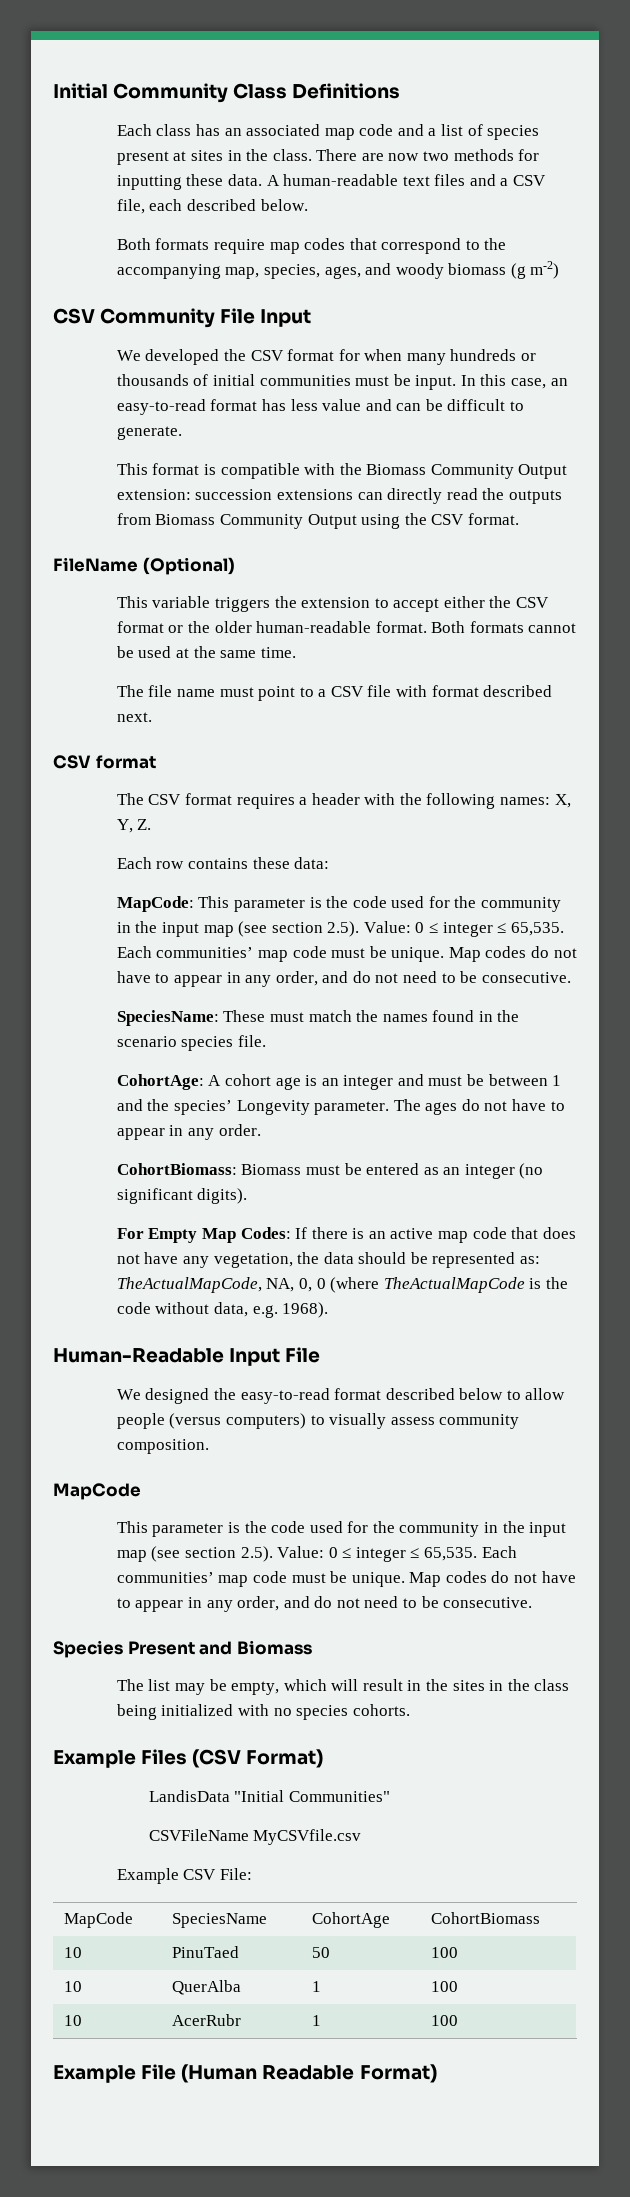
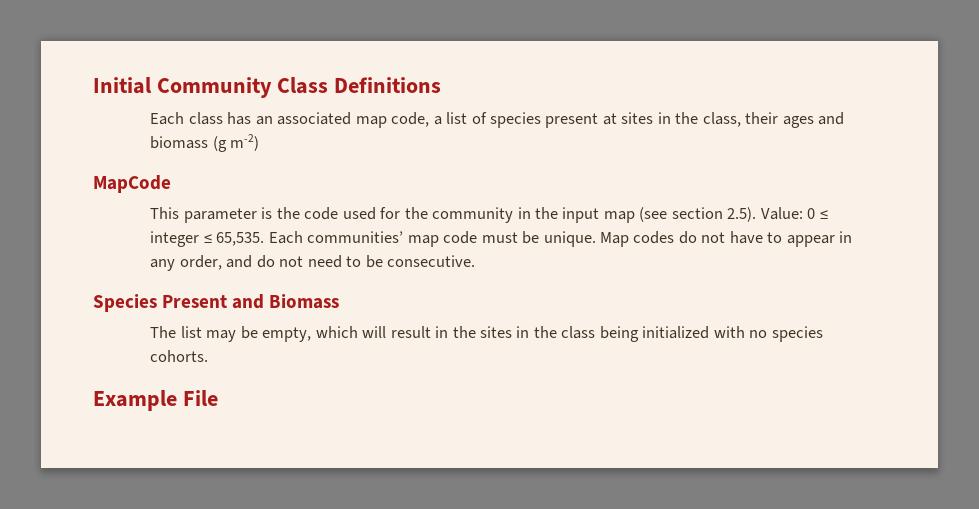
[359,124,424,136] code and -> [391,112,430,127] code,
[272,149,540,161] [116,174,547,190] [116,199,308,214] [116,238,507,254] [116,261,560,279] [53,308,312,328] [116,349,537,365] [116,374,568,390] [116,399,525,415] [116,426,182,440] [116,463,568,479] [116,488,562,504] [116,513,519,529] [53,557,235,575] [116,596,550,612] [116,621,577,633] [116,646,296,658] [116,685,553,701] [116,712,152,722] [53,755,156,769] [116,793,571,809] [116,819,152,833] [116,857,330,869] [116,896,562,912] [116,921,564,937] [116,946,577,962] [116,971,571,987] [116,1010,520,1026] [116,1035,266,1051] [116,1074,562,1090] [116,1099,565,1115] [116,1124,261,1140] [116,1163,544,1179] [116,1188,248,1204] [116,1227,576,1243] [116,1252,541,1268] [116,1277,568,1293] [116,1302,329,1318] [53,1347,321,1366] [116,1388,566,1404] [116,1413,520,1429] [116,1439,209,1454] class. There are now two methods for inputting these data. A human-readable text files and a CSV file, each described below. // Both formats require map codes that correspond to the accompanying map, species, ages, and woody biomass (g m-2) // CSV Community File Input // We developed the CSV format for when many hundreds or thousands of initial communities must be input. In this case, an easy-to-read format has less value and can be difficult to generate. // This format is compatible with the Biomass Community Output extension: succession extensions can directly read the outputs from Biomass Community Output using the CSV format. // FileName (Optional) // This variable triggers the extension to accept either the CSV format or the older human-readable format. Both formats cannot be used at the same time. // The file name must point to a CSV file with format described next. // CSV format // The CSV format requires a header with the following names: X, Y, Z. // Each row contains these data: // MapCode: This parameter is the code used for the community in the input map (see section 2.5). Value: 0 ≤ integer ≤ 65,535. Each communities’ map code must be unique. Map codes do not have to appear in any order, and do not need to be consecutive. // SpeciesName: These must match the names found in the scenario species file. // CohortAge: A cohort age is an integer and must be between 1 and the species’ Longevity parameter. The ages do not have to appear in any order. // CohortBiomass: Biomass must be entered as an integer (no significant digits). // For Empty Map Codes: If there is an active map code that does not have any vegetation, the data should be represented as: TheActualMapCode, NA, 0, 0 (where TheActualMapCode is the code without data, e.g. 1968). // Human-Readable Input File // We designed the easy-to-read format described below to allow people (versus computers) to visually assess community composition. -> [702,112,845,128] [150,134,260,152] class, their ages and biomass (g m-2)
[53,1749,324,1768] [148,1790,390,1802] [148,1829,362,1845] [116,1868,252,1884] [64,1912,134,1928] [172,1913,268,1928] [312,1912,391,1928] [431,1912,541,1924] [64,1947,83,1958] [172,1946,240,1958] [312,1947,331,1958] [431,1947,459,1958] [64,1981,83,1992] [172,1980,242,1995] [312,1981,322,1992] [431,1981,459,1992] [64,2015,83,2026] [172,2014,242,2026] [312,2015,322,2026] [431,2015,459,2026] // Example Files (CSV Format) // LandisData "Initial Communities" // CSVFileName MyCSVfile.csv // Example CSV File: // MapCode | SpeciesName | CohortAge | CohortBiomass // 10 | PinuTaed | 50 | 100 // 10 | QuerAlba | 1 | 100 // 10 | AcerRubr | 1 | 100 -> (209, 356) none
[181,2064,437,2083] (Human Readable Format) -> (218, 398) none

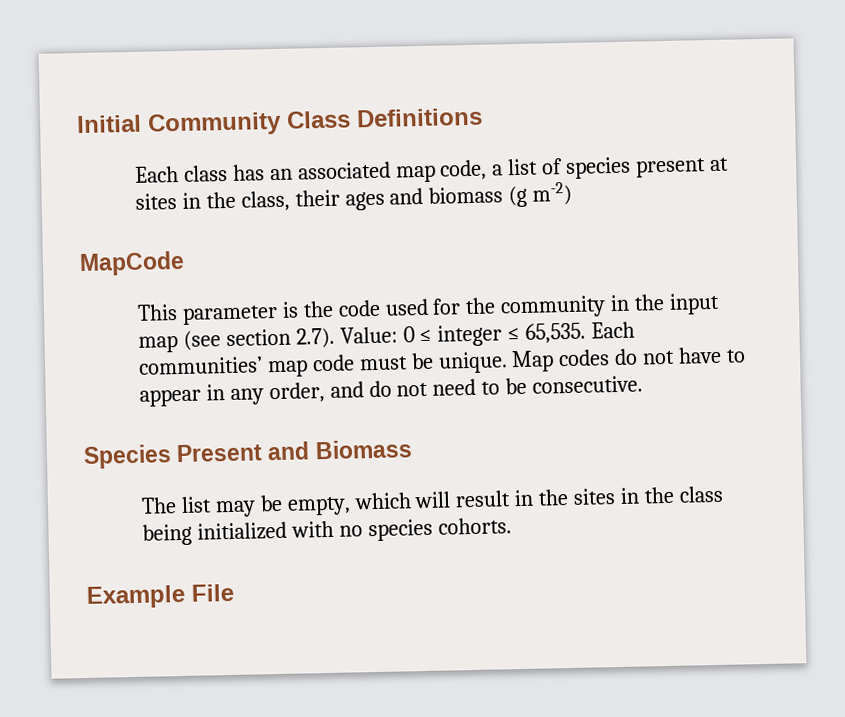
[727,207,757,222] 2.5). -> [295,327,335,349] 2.7).

